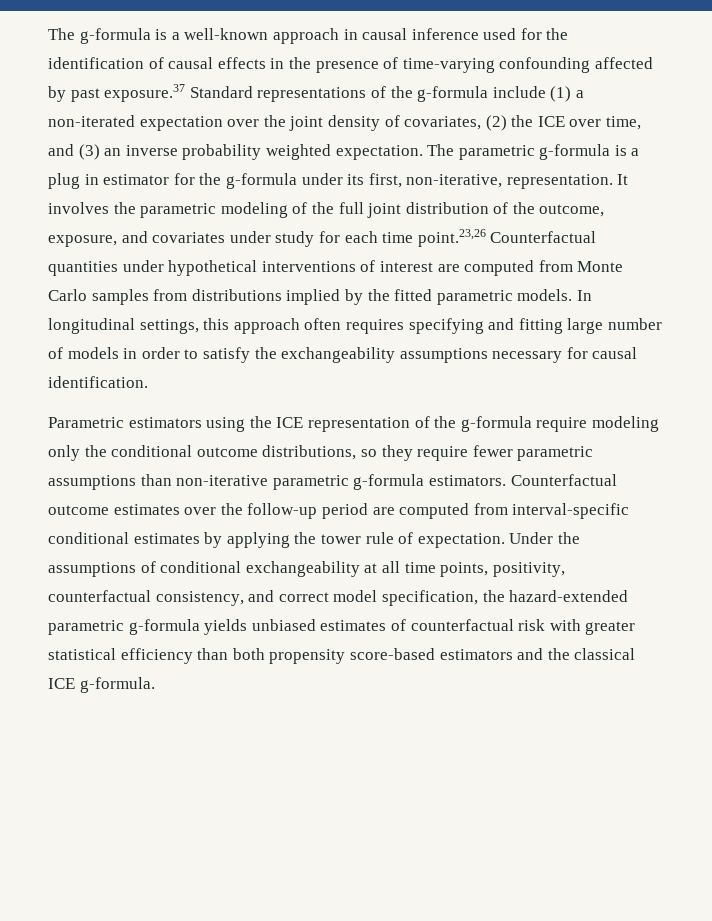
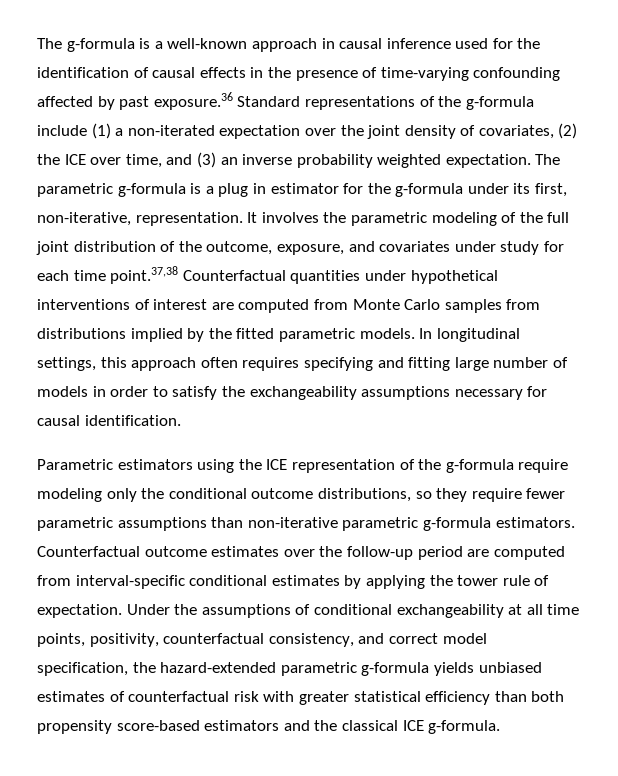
[104,84,186,102] exposure.37 -> [153,92,233,110] exposure.36
[417,229,486,247] point.23,26 -> [110,266,179,284] point.37,38

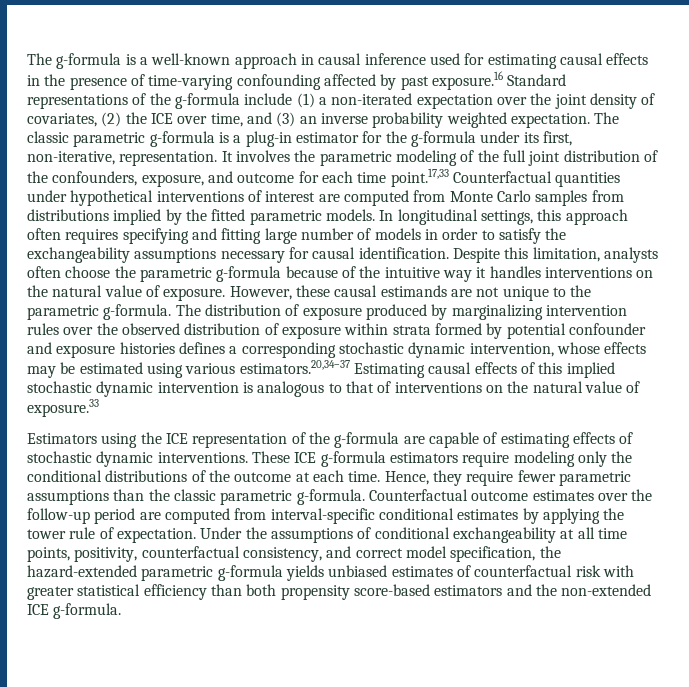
[517,38,541,49] [37,67,149,78] the identification of -> [487,54,557,69] estimating
[153,92,233,110] exposure.36 -> [431,71,503,90] exposure.16
(561, 159) none -> [27,131,69,143] classic
[218,183,266,197] plug in -> [245,131,292,147] plug-in
[206,241,273,255] outcome, -> [52,171,138,186] confounders,
[379,241,540,255] covariates under study -> [237,173,295,183] outcome
[110,266,179,284] point.37,38 -> [390,168,449,187] point.17,33
[37,459,193,470] // Parametric estimators -> [452,247,658,263] [27,266,654,282] [27,285,592,301] [27,304,627,320] [27,323,646,339] [27,342,647,358] [27,360,615,378] [27,381,641,397] [27,399,99,417] [27,433,97,444] Despite this limitation, analysts often choose the parametric g-formula because of the intuitive way it handles interventions on the natural value of exposure. However, these causal estimands are not unique to the parametric g-formula. The distribution of exposure produced by marginalizing intervention rules over the observed distribution of exposure within strata formed by potential confounder and exposure histories defines a corresponding stochastic dynamic intervention, whose effects may be estimated using various estimators.20,34–37 Estimating causal effects of this implied stochastic dynamic intervention is analogous to that of interventions on the natural value of exposure.33 // Estimators
(514, 466) none -> [403,432,634,448] [27,451,458,467] are capable of estimating effects of stochastic dynamic interventions. These ICE g-formula estimators
[251,488,432,502] outcome distributions, so -> [105,470,429,485] distributions of the outcome at each time. Hence,
[247,517,575,531] non-iterative parametric g-formula estimators. -> [148,489,365,505] the classic parametric g-formula.
[341,720,398,731] classical -> [561,584,652,596] non-extended

